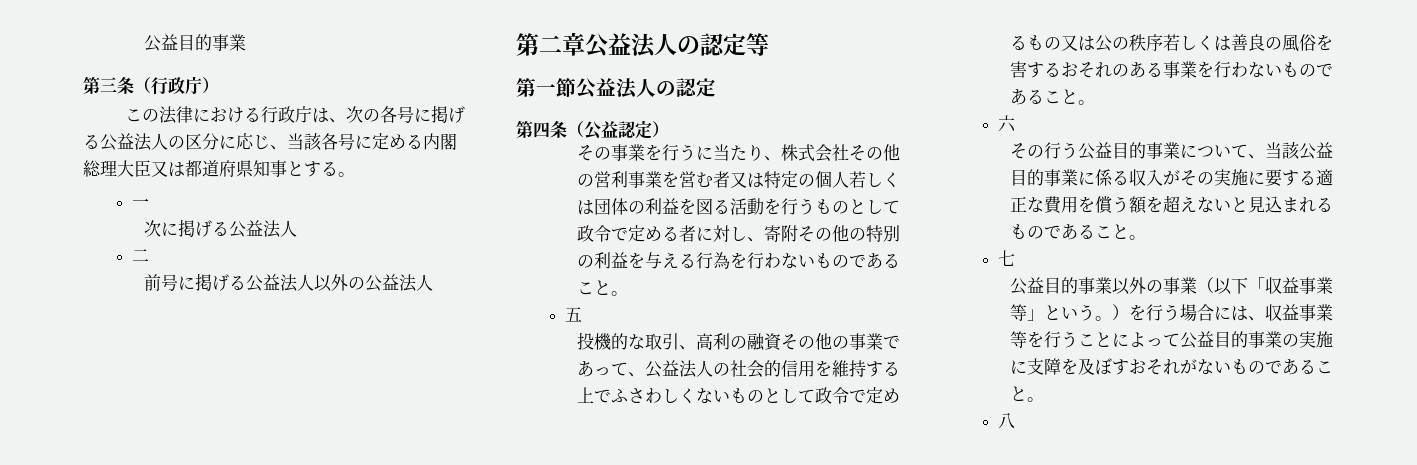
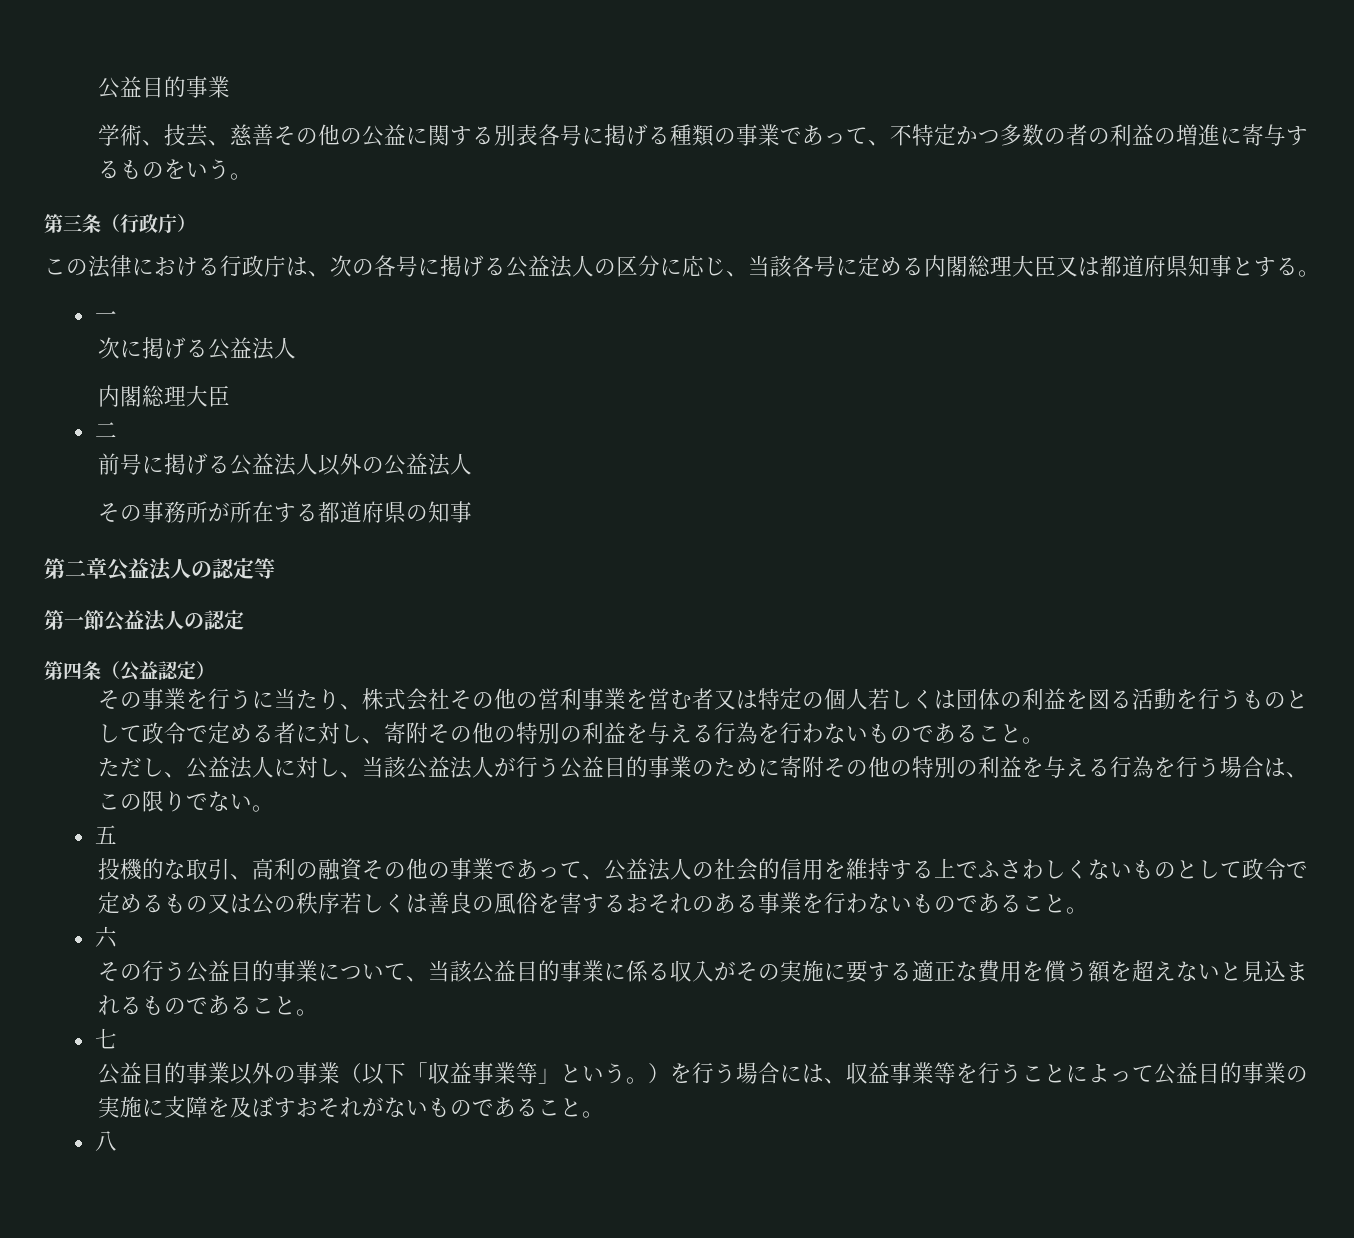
[143,34,246,52] 公益目的事業 -> [97,76,230,99] [97,124,1308,147] [97,159,252,180] 公益目的事業 // 学術、技芸、慈善その他の公益に関する別表各号に掲げる種類の事業であって、不特定かつ多数の者の利益の増進に寄与するものをいう。
(297, 228) none -> [97,385,230,407] // 内閣総理大臣
(433, 282) none -> [97,501,472,523] // その事務所が所在する都道府県の知事
(628, 293) none -> [97,756,1308,779] [97,790,274,812] // ただし、公益法人に対し、当該公益法人が行う公益目的事業のために寄附その他の特別の利益を与える行為を行う場合は、この限りでない。

